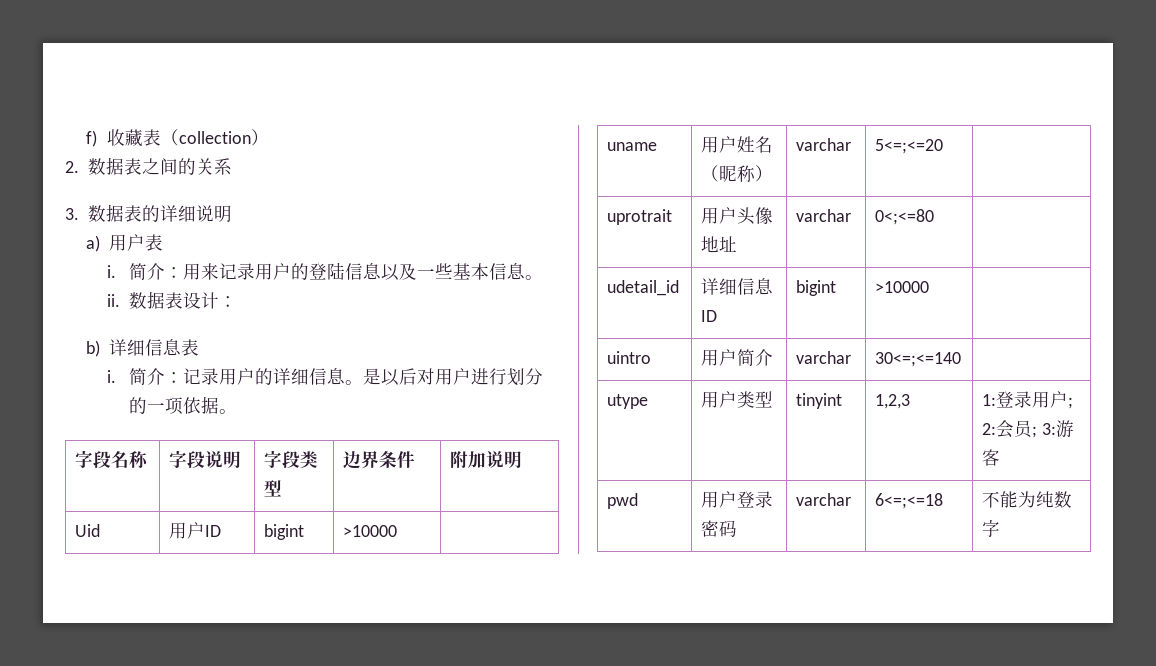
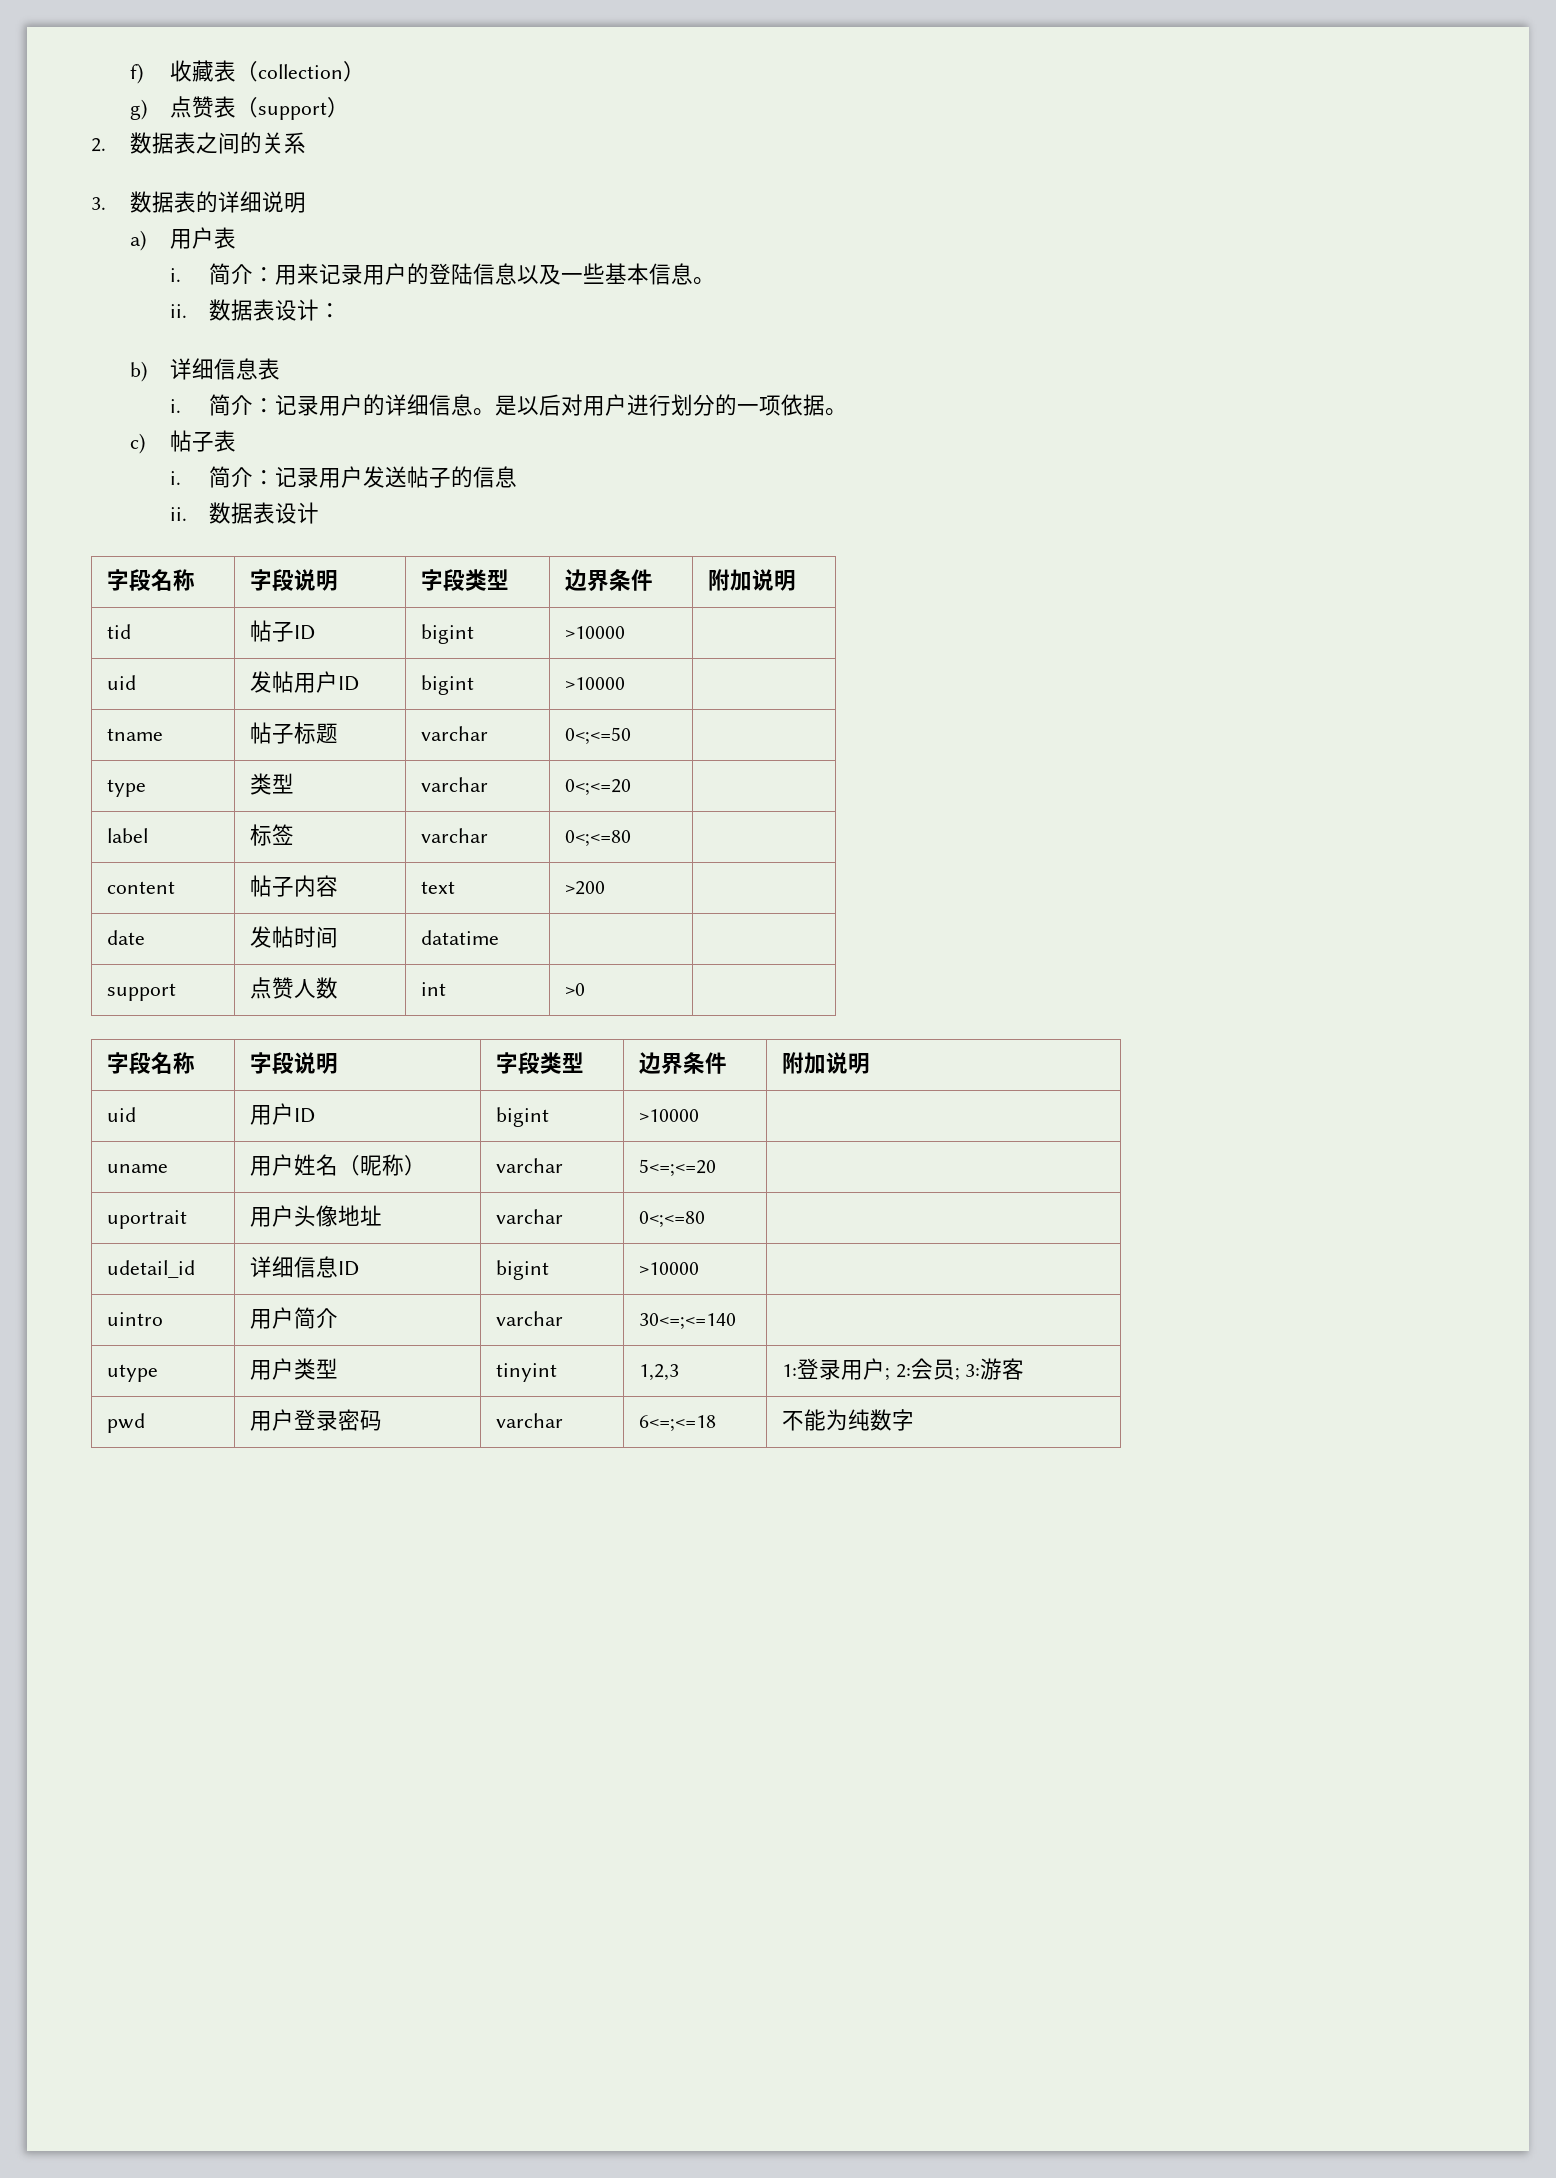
(270, 137) none -> [130,96,349,120] // g)点赞表（support）
(237, 411) none -> [130,430,236,454] [169,466,517,488] [169,502,319,524] // c)帖子表 // i.简介：记录用户发送帖子的信息 // ii.数据表设计
[74,524,100,537] Uid -> [106,624,131,639] [249,620,315,642] [420,624,474,644] [564,626,625,639] [106,675,136,690] [249,671,359,693] [420,675,474,695] [564,677,625,690] [106,728,163,741] [249,722,338,744] [420,726,488,741] [564,727,631,745] [106,779,146,797] [249,773,294,795] [420,777,488,792] [564,779,631,796] [106,828,148,843] [249,824,294,846] [420,828,488,843] [564,830,631,847] [106,881,175,894] [249,875,338,897] [420,881,455,894] [564,881,605,895] [106,930,145,945] [249,926,338,948] [420,930,499,945] [106,983,176,1001] [249,977,338,999] [420,982,446,996] [564,983,585,996] [106,1052,195,1074] [249,1052,338,1074] [495,1052,584,1074] [638,1052,727,1074] [781,1052,870,1074] [106,1107,136,1122] tid | 帖子ID | bigint | >10000 | // uid | 发帖用户ID | bigint | >10000 | // tname | 帖子标题 | varchar | 0<;<=50 | // type | 类型 | varchar | 0<;<=20 | // label | 标签 | varchar | 0<;<=80 | // content | 帖子内容 | text | >200 | // date | 发帖时间 | datatime | | // support | 点赞人数 | int | >0 | // 字段名称 | 字段说明 | 字段类型 | 边界条件 | 附加说明 // uid
[606,209,672,225] uprotrait -> [106,1210,187,1229] uportrait

